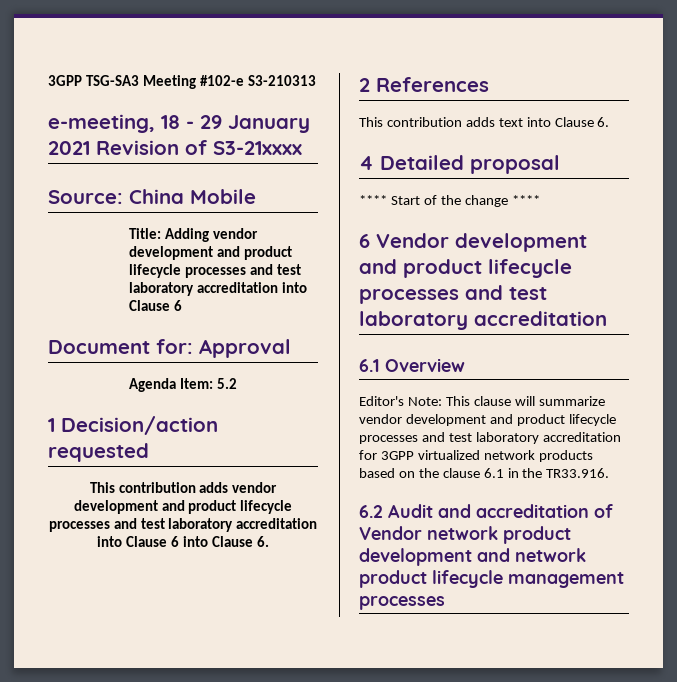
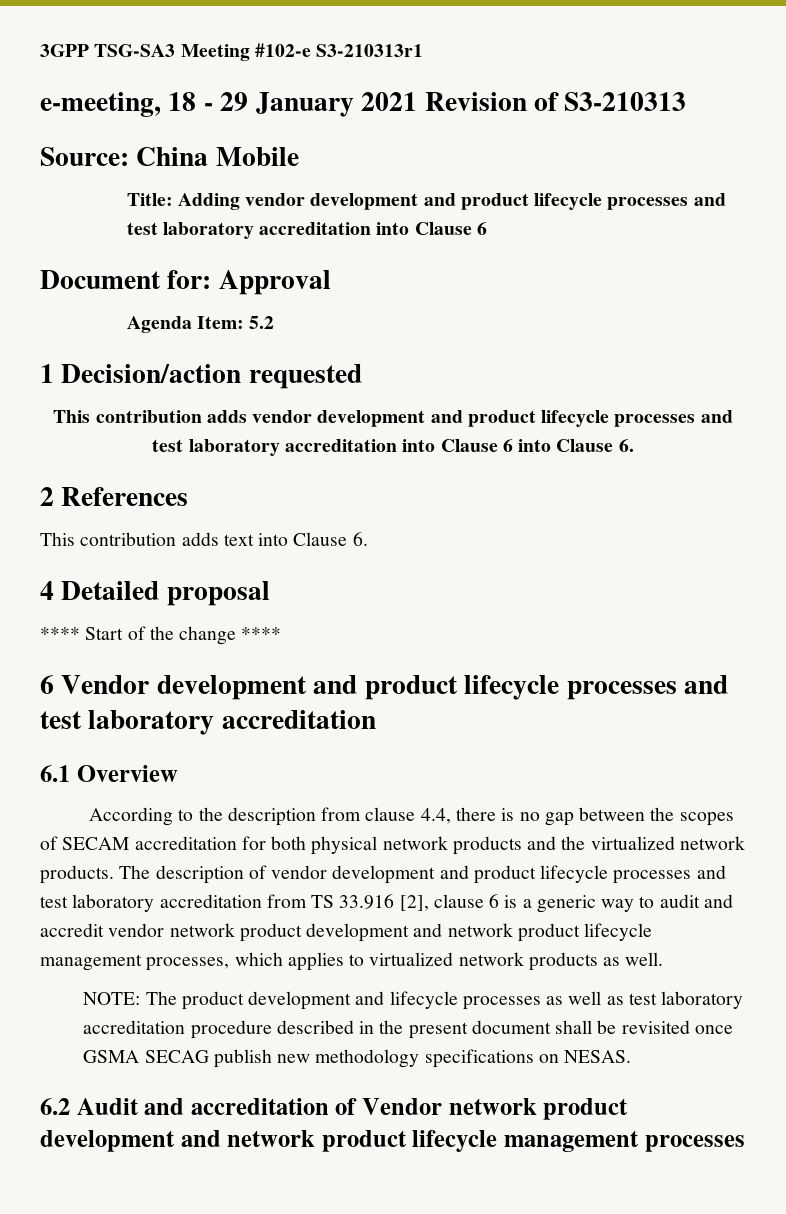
[247,75,316,86] S3-210313 -> [316,44,424,57] S3-210313r1
[213,141,302,155] S3-21xxxx -> [564,92,687,111] S3-210313
[359,396,605,406] Editor's Note: This clause will summarize -> [89,807,734,826] [40,836,745,855] [40,865,267,884] According to the description from clause 4.4, there is no gap between the scopes of SECAM accreditation for both physical network products and the virtualized network products. The description of
[359,450,593,462] [359,468,610,478] for 3GPP virtualized network products based on the clause 6.1 in the TR33.916. -> [266,894,733,913] [40,923,653,942] [40,952,664,971] [83,991,744,1010] [83,1020,733,1039] [83,1049,632,1068] from TS 33.916 [2], clause 6 is a generic way to audit and accredit vendor network product development and network product lifecycle management processes, which applies to virtualized network products as well. // NOTE: The product development and lifecycle processes as well as test laboratory accreditation procedure described in the present document shall be revisited once GSMA SECAG publish new methodology specifications on NESAS.

